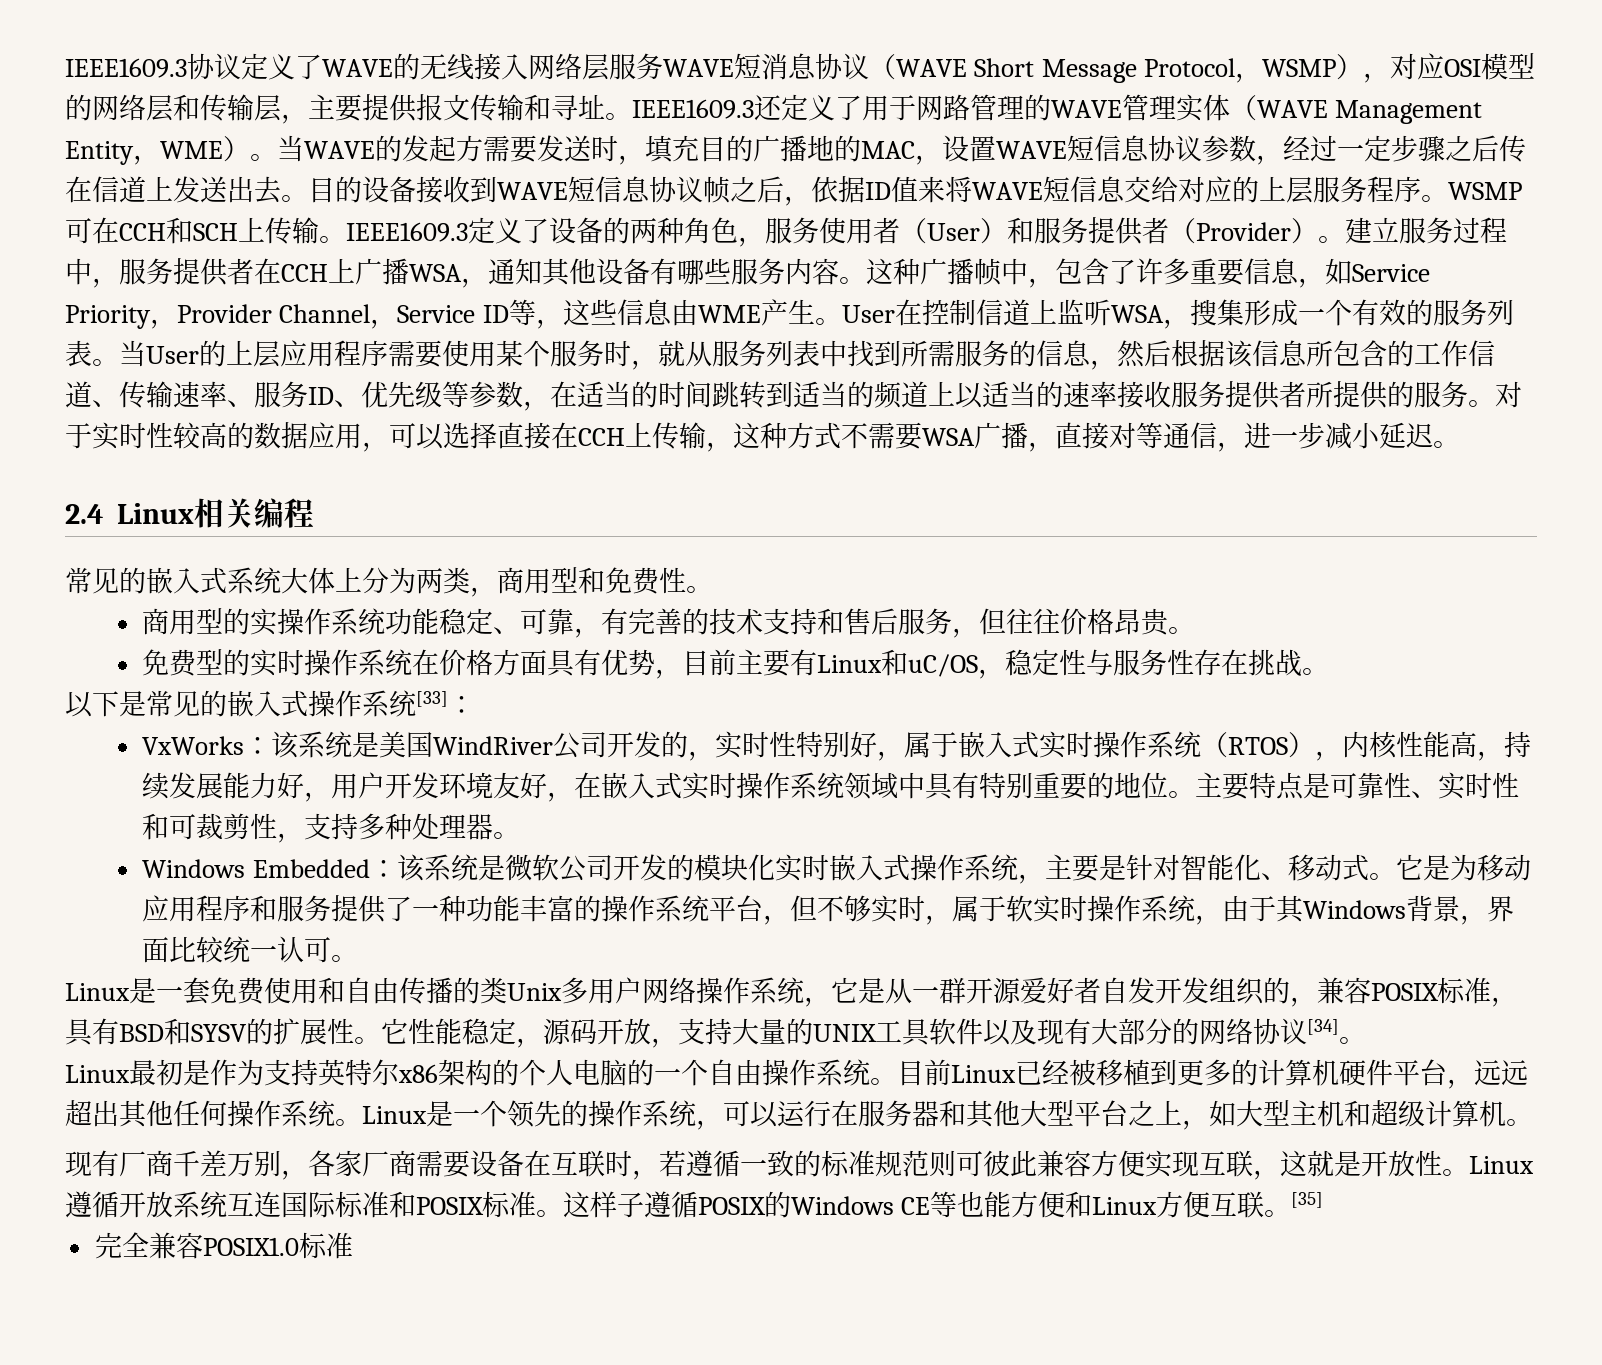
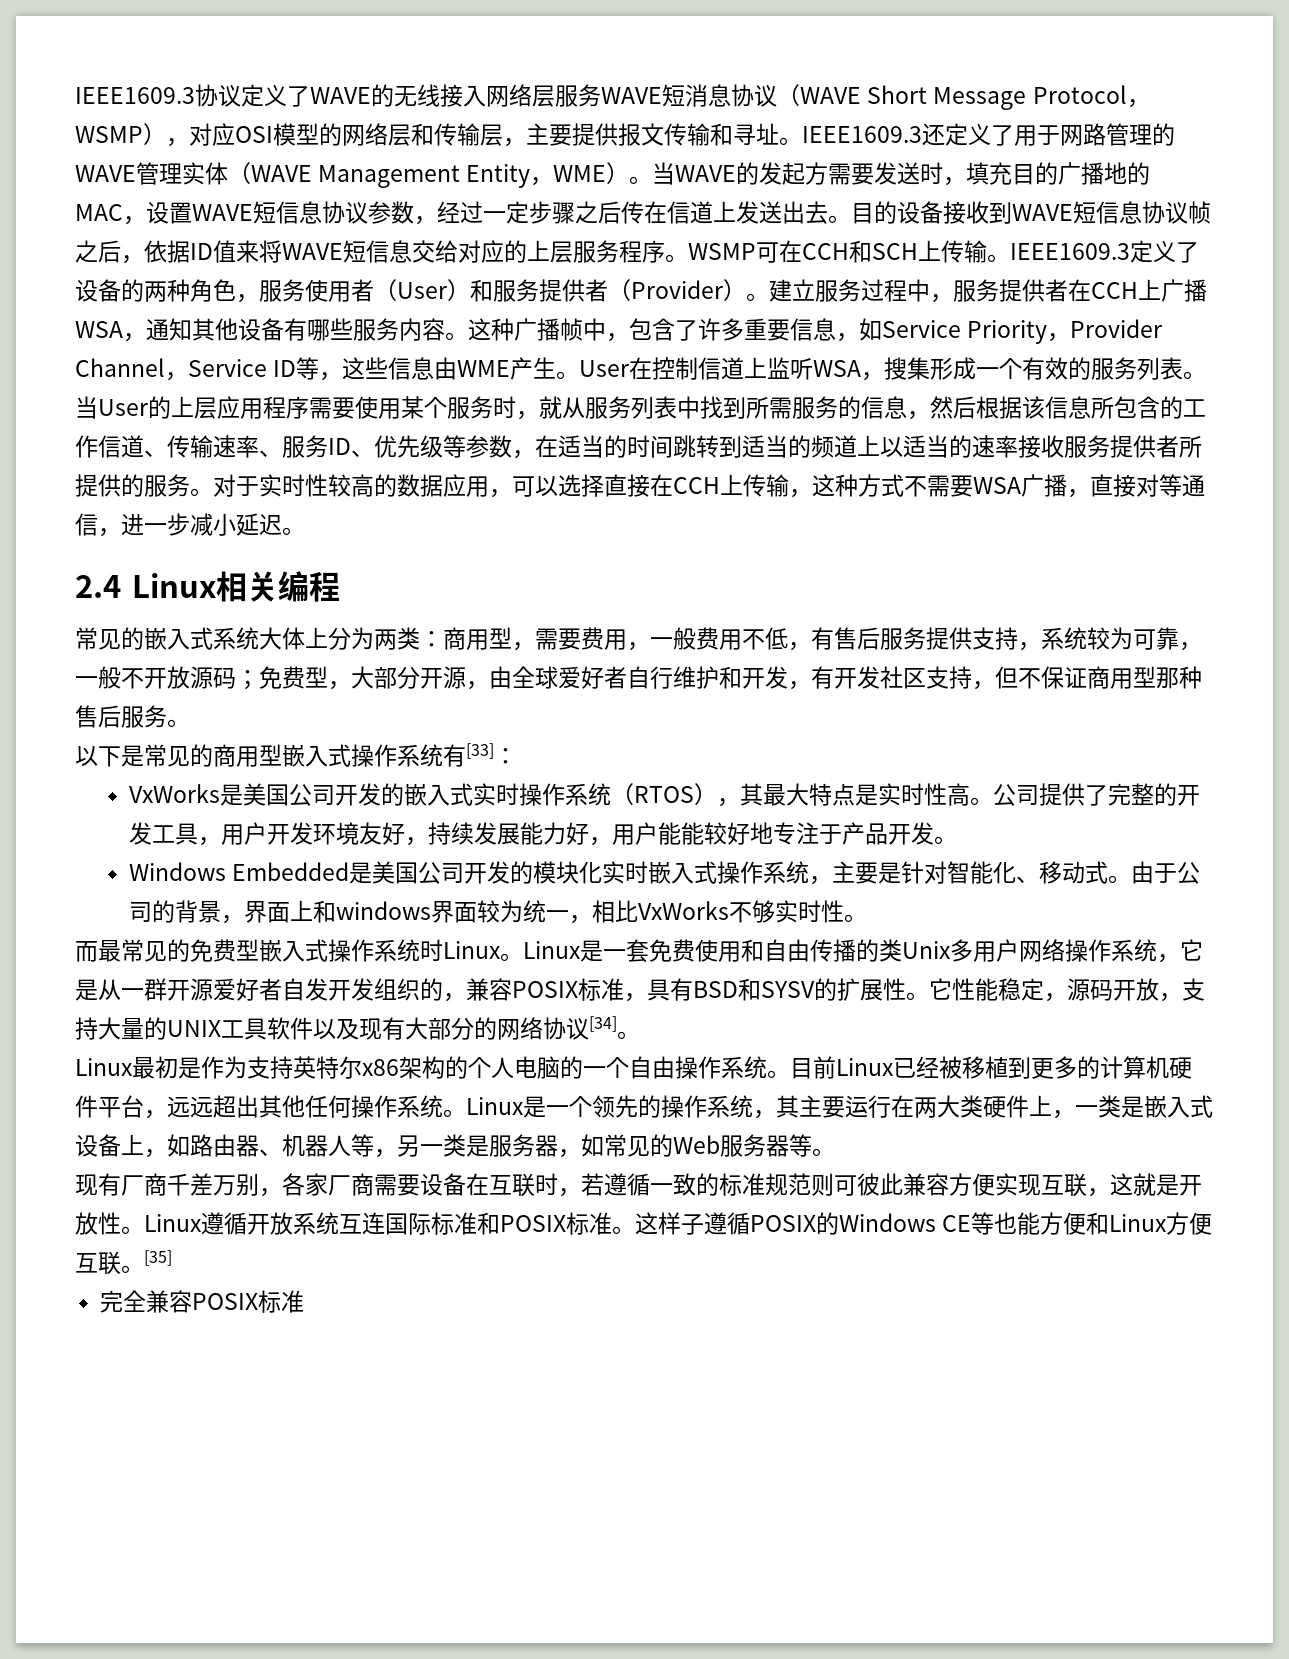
[470,567,713,597] [142,608,1196,638] [142,649,1303,679] ，商用型和免费性。 // 商用型的实操作系统功能稳定、可靠，有完善的技术支持和售后服务，但往往价格昂贵。 // 免费型的实时操作系统在价格方面具有优势，目前主要有Linux和uC/OS，稳定性与服务性存在挑战 -> [420,627,1202,651] [75,666,1202,690] [75,705,167,728] ：商用型，需要费用，一般费用不低，有售后服务提供支持，系统较为可靠，一般不开放源码；免费型，大部分开源，由全球爱好者自行维护和开发，有开发社区支持，但不保证商用型那种售后服务
[227,690,416,717] 嵌入式操作系统 -> [213,744,466,767] 商用型嵌入式操作系统有
[244,731,959,761] ：该系统是美国WindRiver公司开发的，实时性特别好，属于 -> [220,783,405,806] 是美国公司开发的
[1342,731,1478,759] 内核性能高 -> [740,783,1201,806] [129,822,406,846] 其最大特点是实时性高。公司提供了完整的开发工具，用户开发环境友好
[385,772,1520,802] [142,813,494,843] 开发环境友好，在嵌入式实时操作系统领域中具有特别重要的地位。主要特点是可靠性、实时性和可裁剪性，支持多种处理器 -> [658,822,935,845] 能能较好地专注于产品开发
[369,854,559,882] ：该系统是微软 -> [349,861,419,884] 是美国
[1395,854,1531,881] [142,895,1515,925] [142,936,359,963] 它是为移动应用程序和服务提供了一种功能丰富的操作系统平台，但不够实时，属于软实时操作系统，由于其Windows背景，界面比较统一认可。 // -> [1131,861,1201,884] [129,900,868,924] [75,939,523,962] 由于公司的背景，界面上和windows界面较为统一，相比VxWorks不够实时性。 // 而最常见的免费型嵌入式操作系统时Linux。
[723,1100,1506,1130] 可以运行在服务器和其他大型平台之上，如大型主机和超级计算机 -> [776,1095,1213,1119] [75,1134,812,1158] 其主要运行在两大类硬件上，一类是嵌入式设备上，如路由器、机器人等，另一类是服务器，如常见的Web服务器等
[202,1237,299,1256] POSIX1.0 -> [192,1293,259,1310] POSIX

